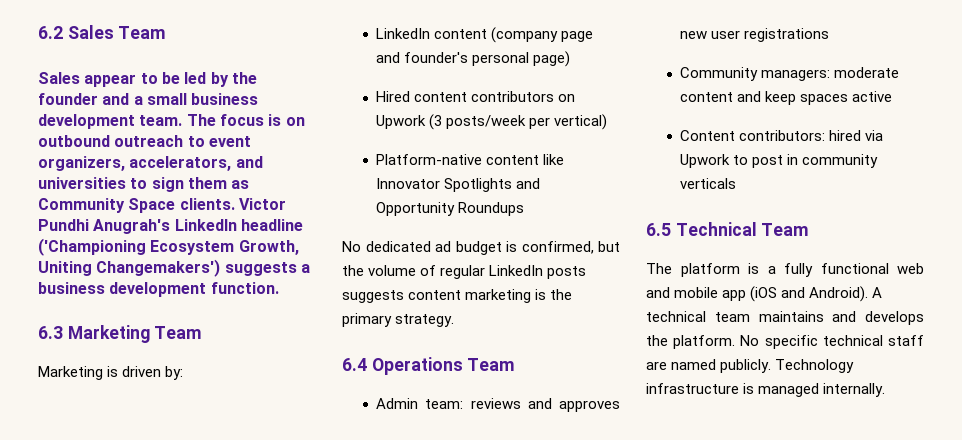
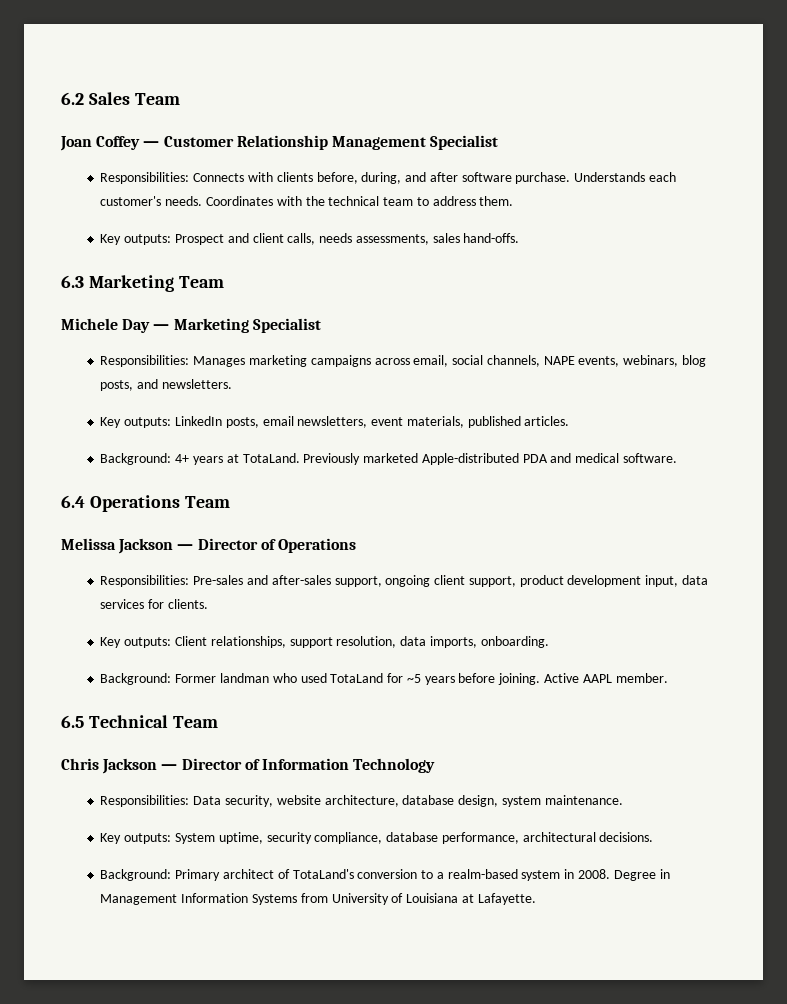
[38,72,257,87] [38,93,259,105] [38,114,305,129] [38,135,251,147] [38,156,263,171] [38,177,250,192] [38,198,286,213] [38,219,303,234] [38,238,299,256] [38,259,310,277] [38,282,279,297] [38,325,203,343] [38,366,184,380] [376,27,594,43] [376,51,571,67] [376,91,576,102] [376,114,608,130] [376,154,565,165] [376,178,541,192] [376,202,525,216] [342,241,620,255] [342,265,587,279] [342,289,573,303] [342,313,455,327] [342,357,516,375] [376,398,620,412] [680,28,830,42] [680,67,900,81] [680,91,893,105] [680,130,884,141] [680,154,879,168] [680,178,737,189] [646,222,810,236] [646,263,924,277] [646,286,883,302] [646,311,924,325] [646,335,924,349] [646,359,855,373] [646,383,886,397] Sales appear to be led by the founder and a small business development team. The focus is on outbound outreach to event organizers, accelerators, and universities to sign them as Community Space clients. Victor Pundhi Anugrah's LinkedIn headline ('Championing Ecosystem Growth, Uniting Changemakers') suggests a business development function. // 6.3 Marketing Team // Marketing is driven by: // LinkedIn content (company page and founder's personal page) // Hired content contributors on Upwork (3 posts/week per vertical) // Platform-native content like Innovator Spotlights and Opportunity Roundups // No dedicated ad budget is confirmed, but the volume of regular LinkedIn posts suggests content marketing is the primary strategy. // 6.4 Operations Team // Admin team: reviews and approves new user registrations // Community managers: moderate content and keep spaces active // Content contributors: hired via Upwork to post in community verticals // 6.5 Technical Team // The platform is a fully functional web and mobile app (iOS and Android). A technical team maintains and develops the platform. No specific technical staff are named publicly. Technology infrastructure is managed internally. -> [60,135,499,151] [100,172,676,184] [100,196,514,206] [100,233,520,245] [61,275,224,292] [61,318,321,333] [100,355,706,367] [100,379,232,391] [100,416,570,428] [100,453,677,465] [61,495,230,512] [61,538,356,554] [100,575,708,587] [100,599,208,609] [100,636,549,648] [100,673,668,685] [61,715,218,728] [61,758,436,774] [100,795,623,807] [100,832,654,844] [100,869,670,881] [100,893,536,905] Joan Coffey — Customer Relationship Management Specialist // Responsibilities: Connects with clients before, during, and after software purchase. Understands each customer's needs. Coordinates with the technical team to address them. // Key outputs: Prospect and client calls, needs assessments, sales hand-offs. // 6.3 Marketing Team // Michele Day — Marketing Specialist // Responsibilities: Manages marketing campaigns across email, social channels, NAPE events, webinars, blog posts, and newsletters. // Key outputs: LinkedIn posts, email newsletters, event materials, published articles. // Background: 4+ years at TotaLand. Previously marketed Apple-distributed PDA and medical software. // 6.4 Operations Team // Melissa Jackson — Director of Operations // Responsibilities: Pre-sales and after-sales support, ongoing client support, product development input, data services for clients. // Key outputs: Client relationships, support resolution, data imports, onboarding. // Background: Former landman who used TotaLand for ~5 years before joining. Active AAPL member. // 6.5 Technical Team // Chris Jackson — Director of Information Technology // Responsibilities: Data security, website architecture, database design, system maintenance. // Key outputs: System uptime, security compliance, database performance, architectural decisions. // Background: Primary architect of TotaLand's conversion to a realm-based system in 2008. Degree in Management Information Systems from University of Louisiana at Lafayette.

